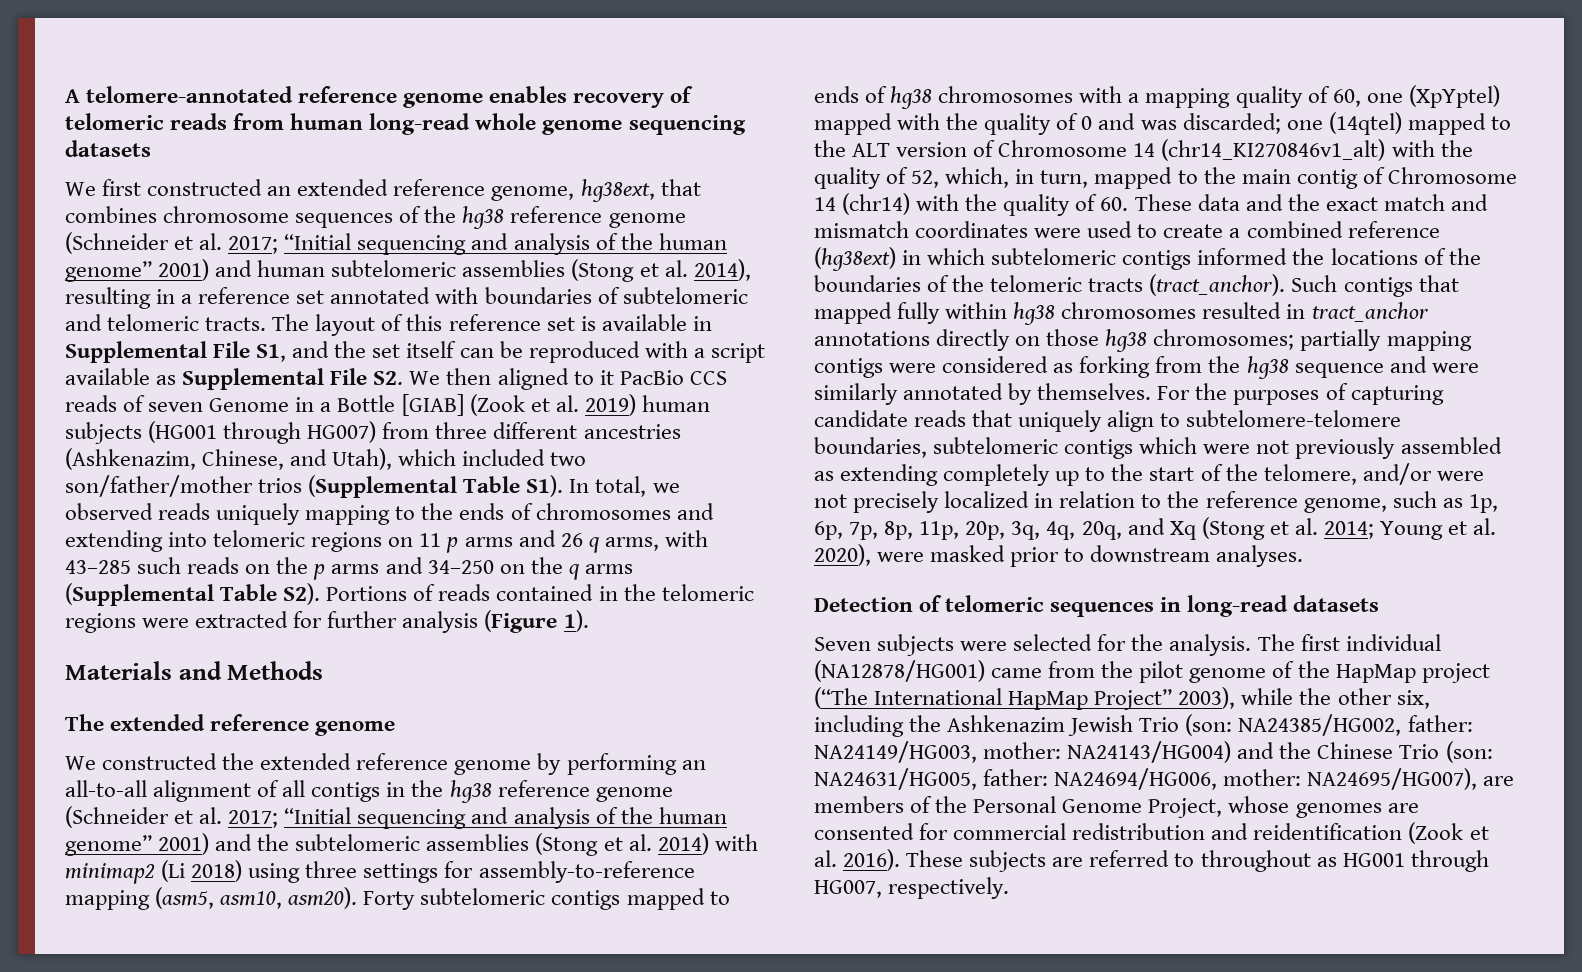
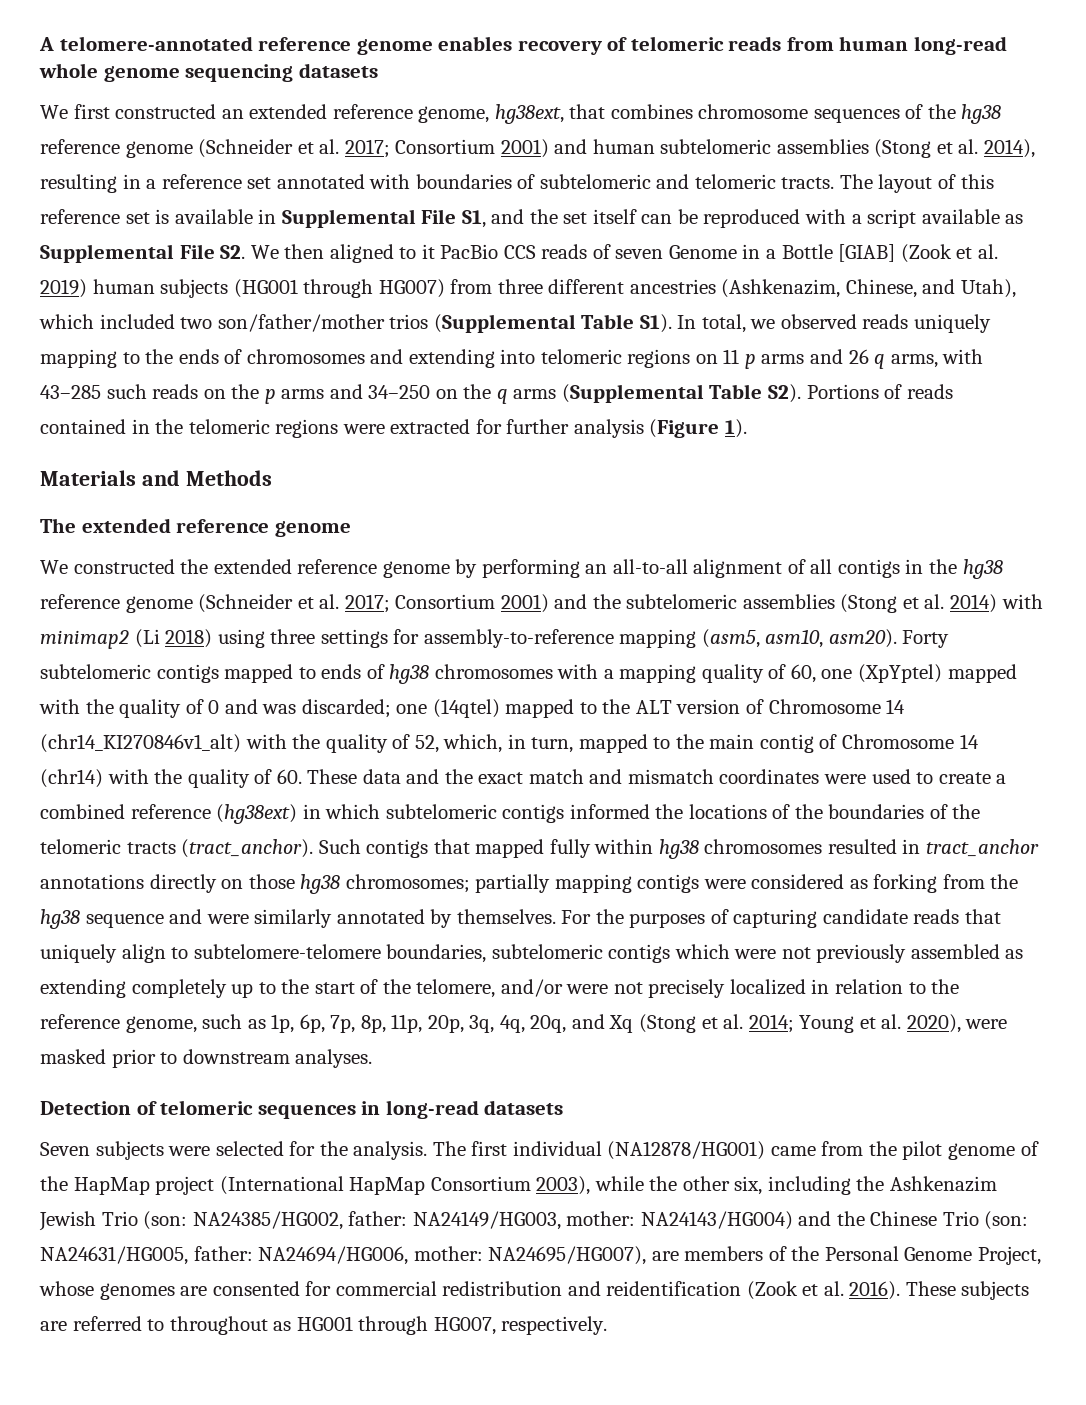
[284,233,727,255] [65,261,152,282] “Initial sequencing and analysis of the human genome” -> [395,139,496,154] Consortium
[284,807,727,829] [65,835,152,856] “Initial sequencing and analysis of the human genome” -> [395,594,496,609] Consortium
[814,687,1173,710] (“The International HapMap Project” -> [219,1176,531,1195] (International HapMap Consortium

